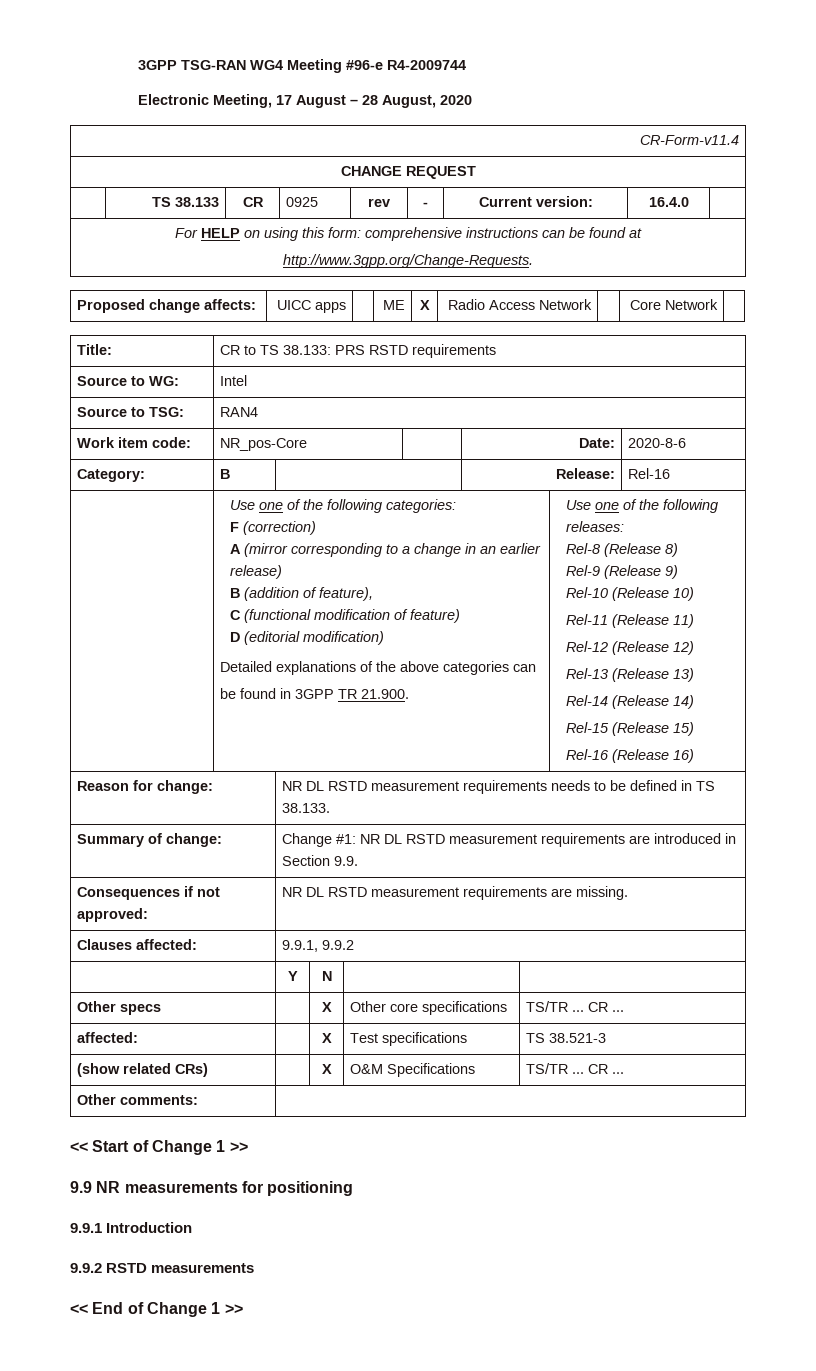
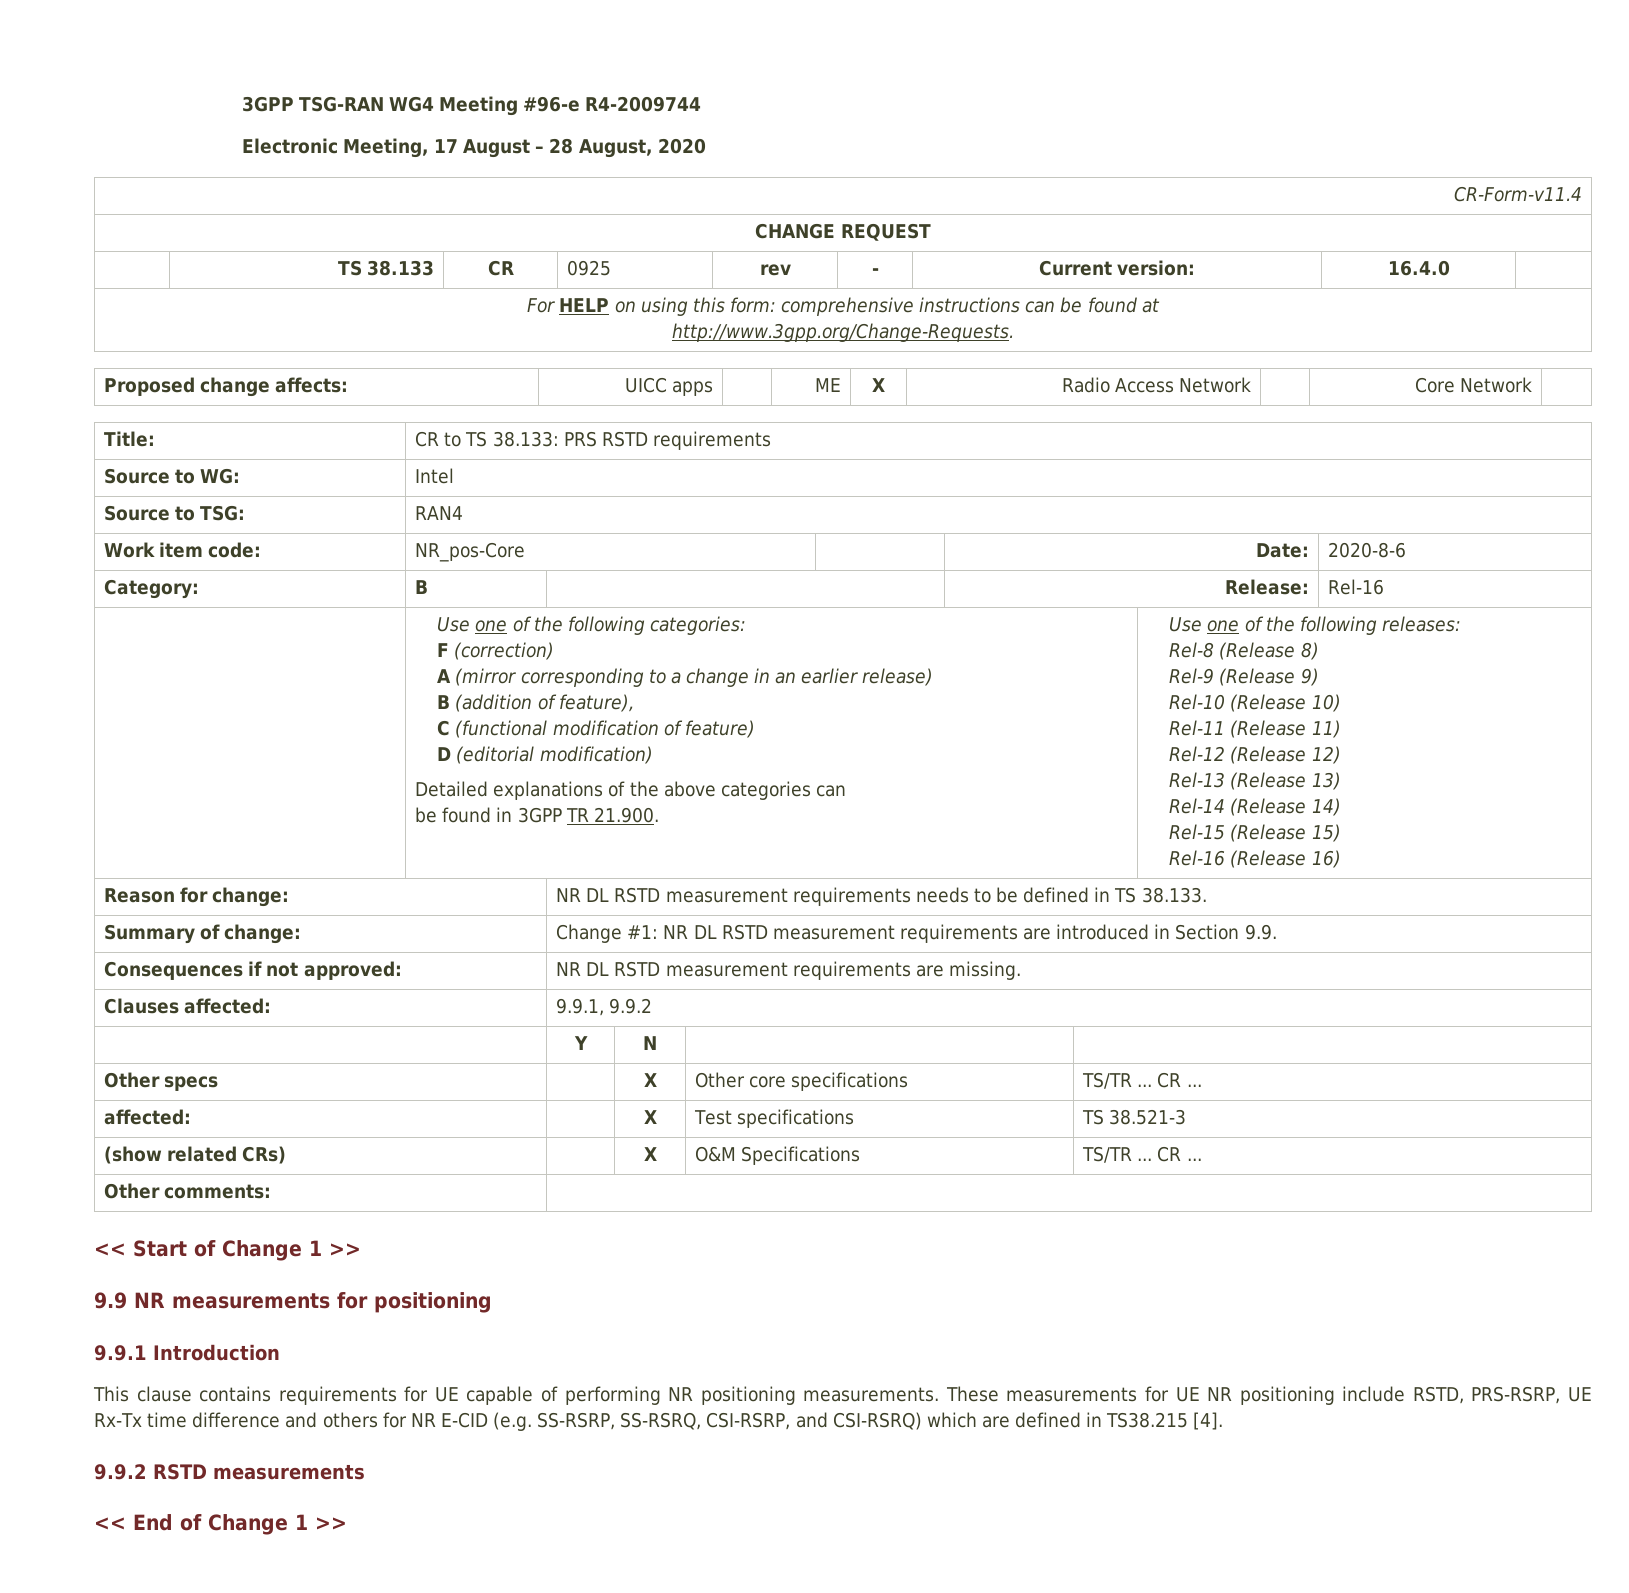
(193, 1227) none -> [93,1386,1593,1405] [94,1412,1224,1431] // This clause contains requirements for UE capable of performing NR positioning measurements. These measurements for UE NR positioning include RSTD, PRS-RSRP, UE Rx-Tx time difference and others for NR E-CID (e.g. SS-RSRP, SS-RSRQ, CSI-RSRP, and CSI-RSRQ) which are defined in TS38.215 [4].

